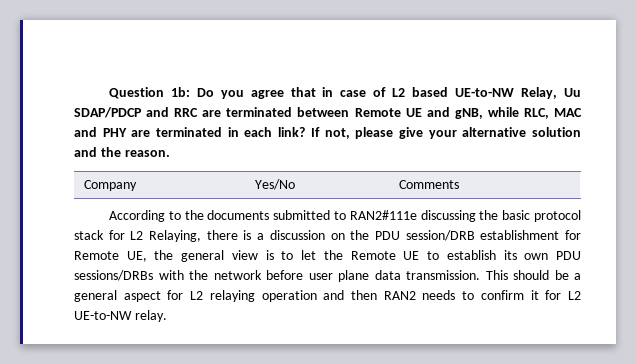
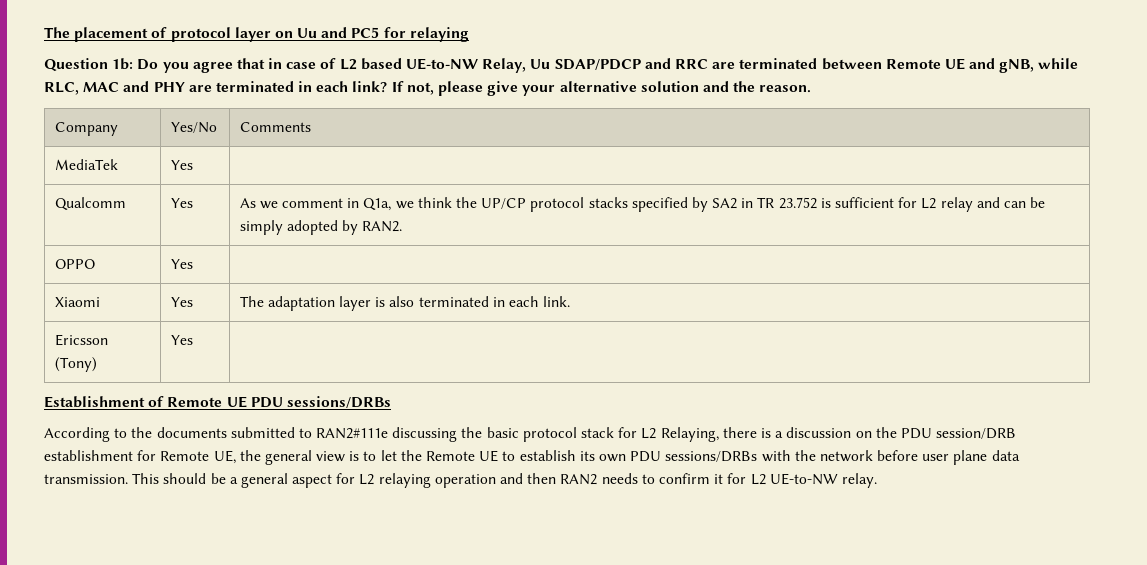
(108, 93) none -> [44,27,469,42] The placement of protocol layer on Uu and PC5 for relaying //
(459, 184) none -> [54,159,118,170] [170,160,193,170] [54,197,126,211] [170,198,193,208] [239,197,1046,212] [239,220,403,235] [54,259,95,269] [170,259,193,269] [54,297,100,307] [170,297,193,307] [239,296,571,311] [54,334,108,346] [54,357,97,372] [170,335,193,345] [44,396,391,408] // MediaTek | Yes | // Qualcomm | Yes | As we comment in Q1a, we think the UP/CP protocol stacks specified by SA2 in TR 23.752 is sufficient for L2 relay and can be simply adopted by RAN2. // OPPO | Yes | // Xiaomi | Yes | The adaptation layer is also terminated in each link. // Ericsson (Tony) | Yes | // Establishment of Remote UE PDU sessions/DRBs

